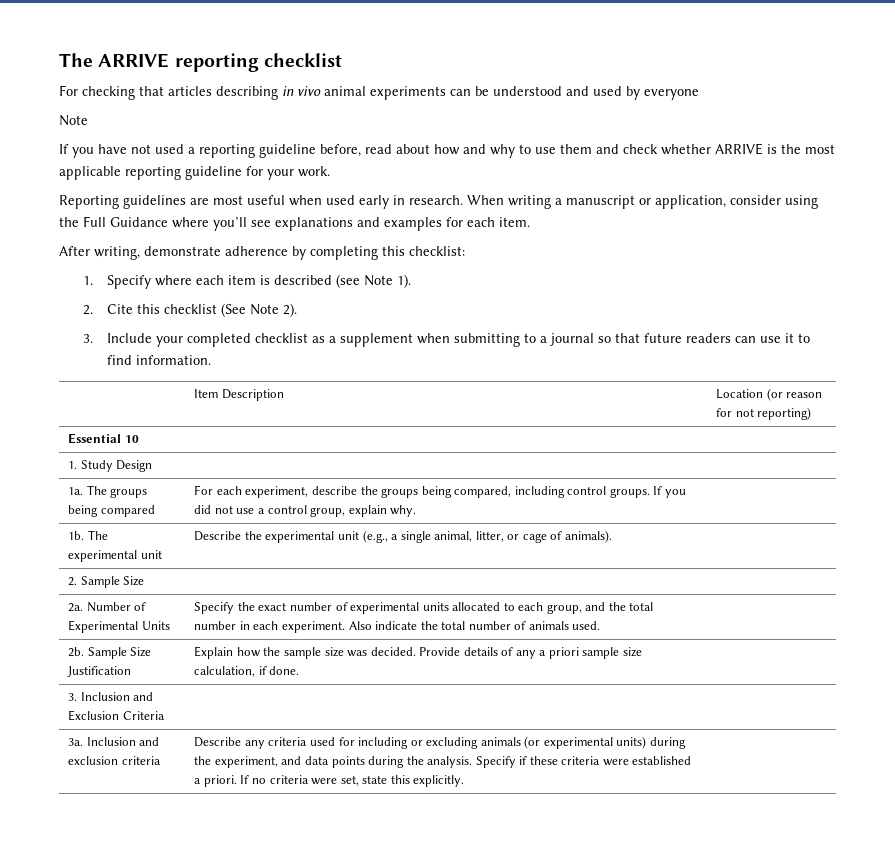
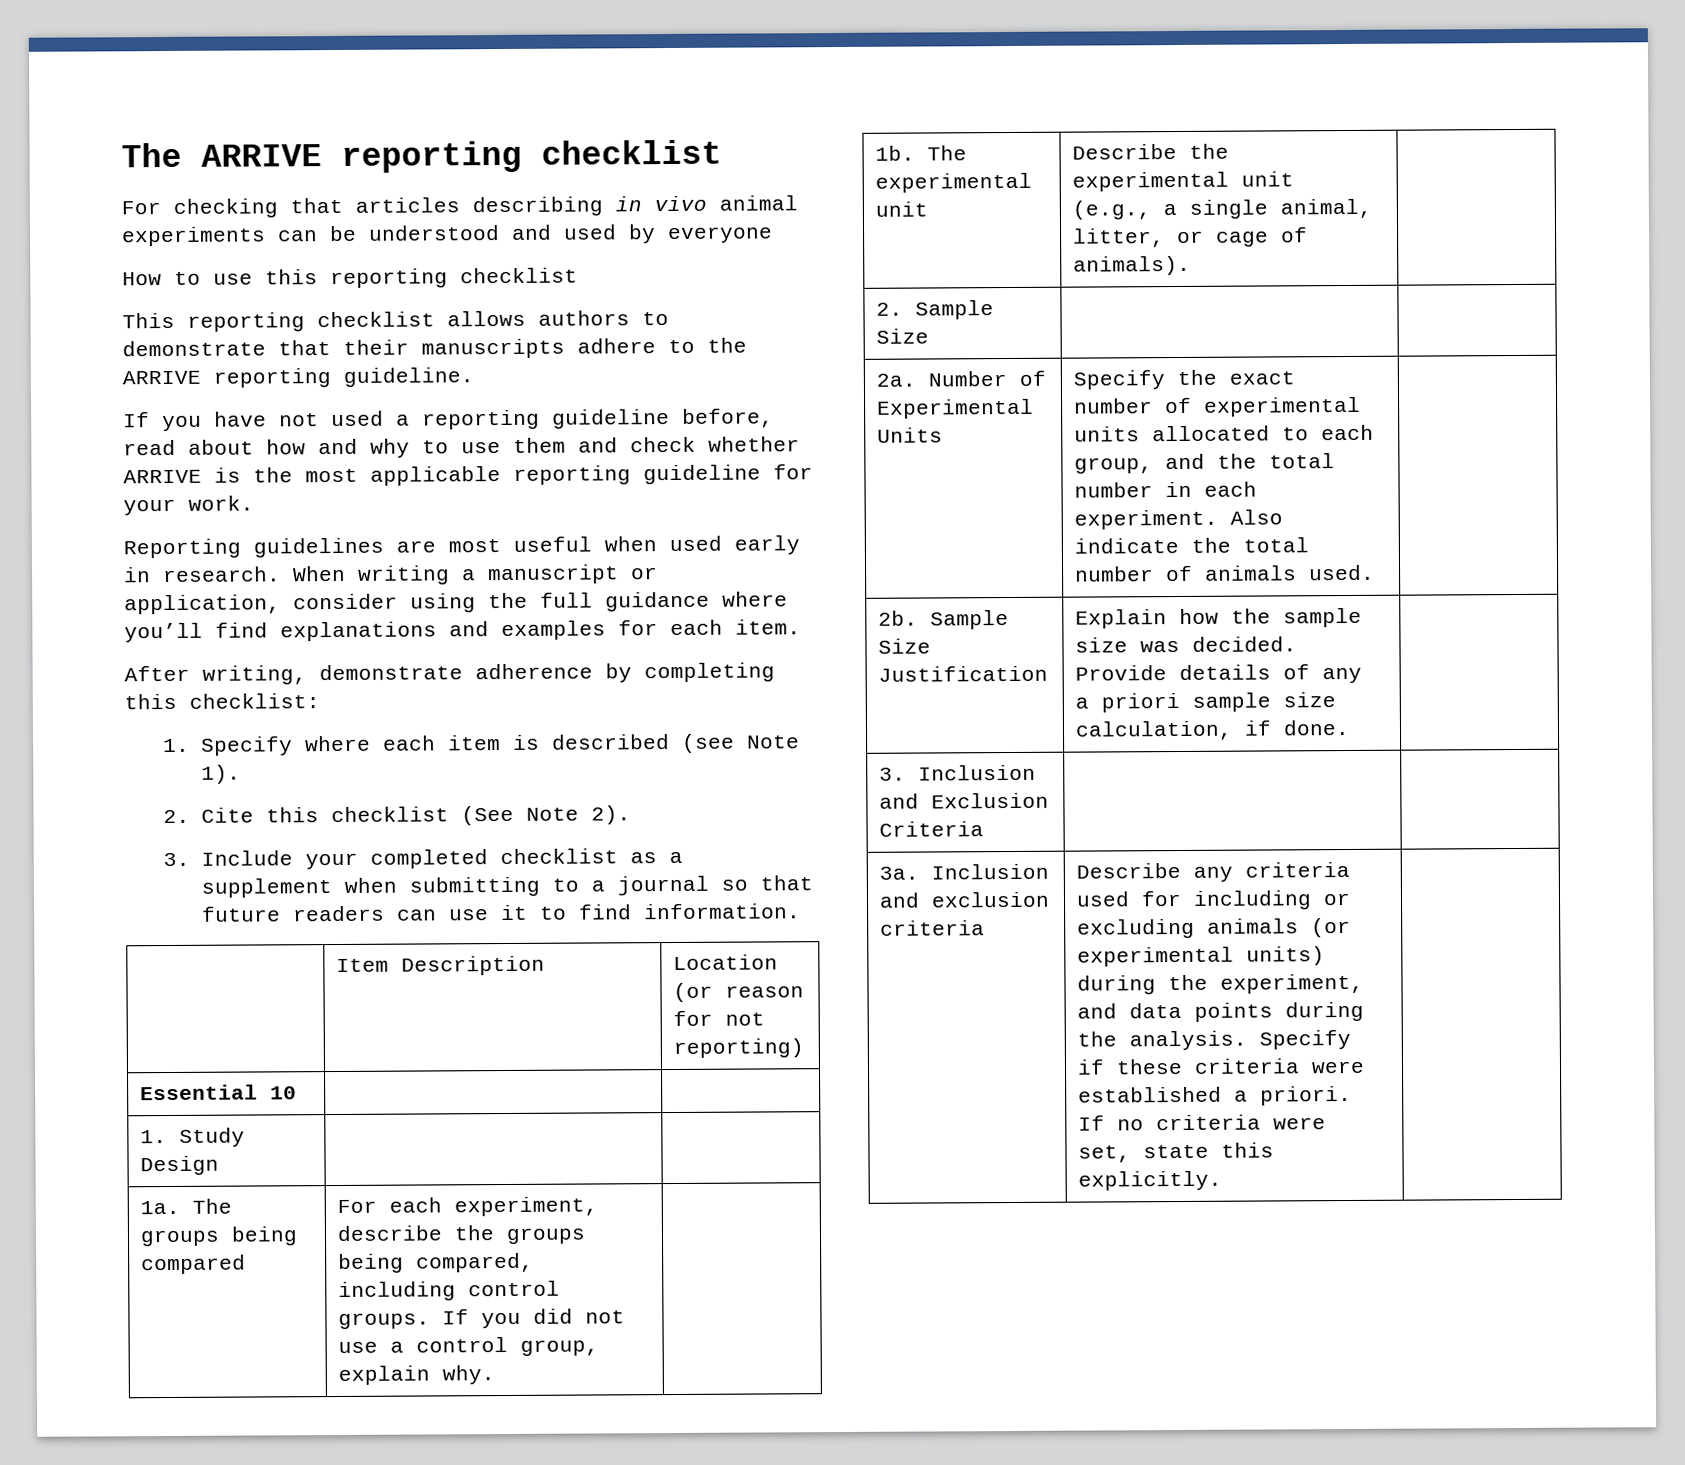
[59,115,88,126] Note -> [122,267,578,289] [122,310,669,332] [122,337,747,359] [122,367,474,388] How to use this reporting checklist // This reporting checklist allows authors to demonstrate that their manuscripts adhere to the ARRIVE reporting guideline.
[83,216,168,227] Full Guidance -> [540,591,710,612] full guidance
[251,220,271,227] see -> [215,622,268,638] find

